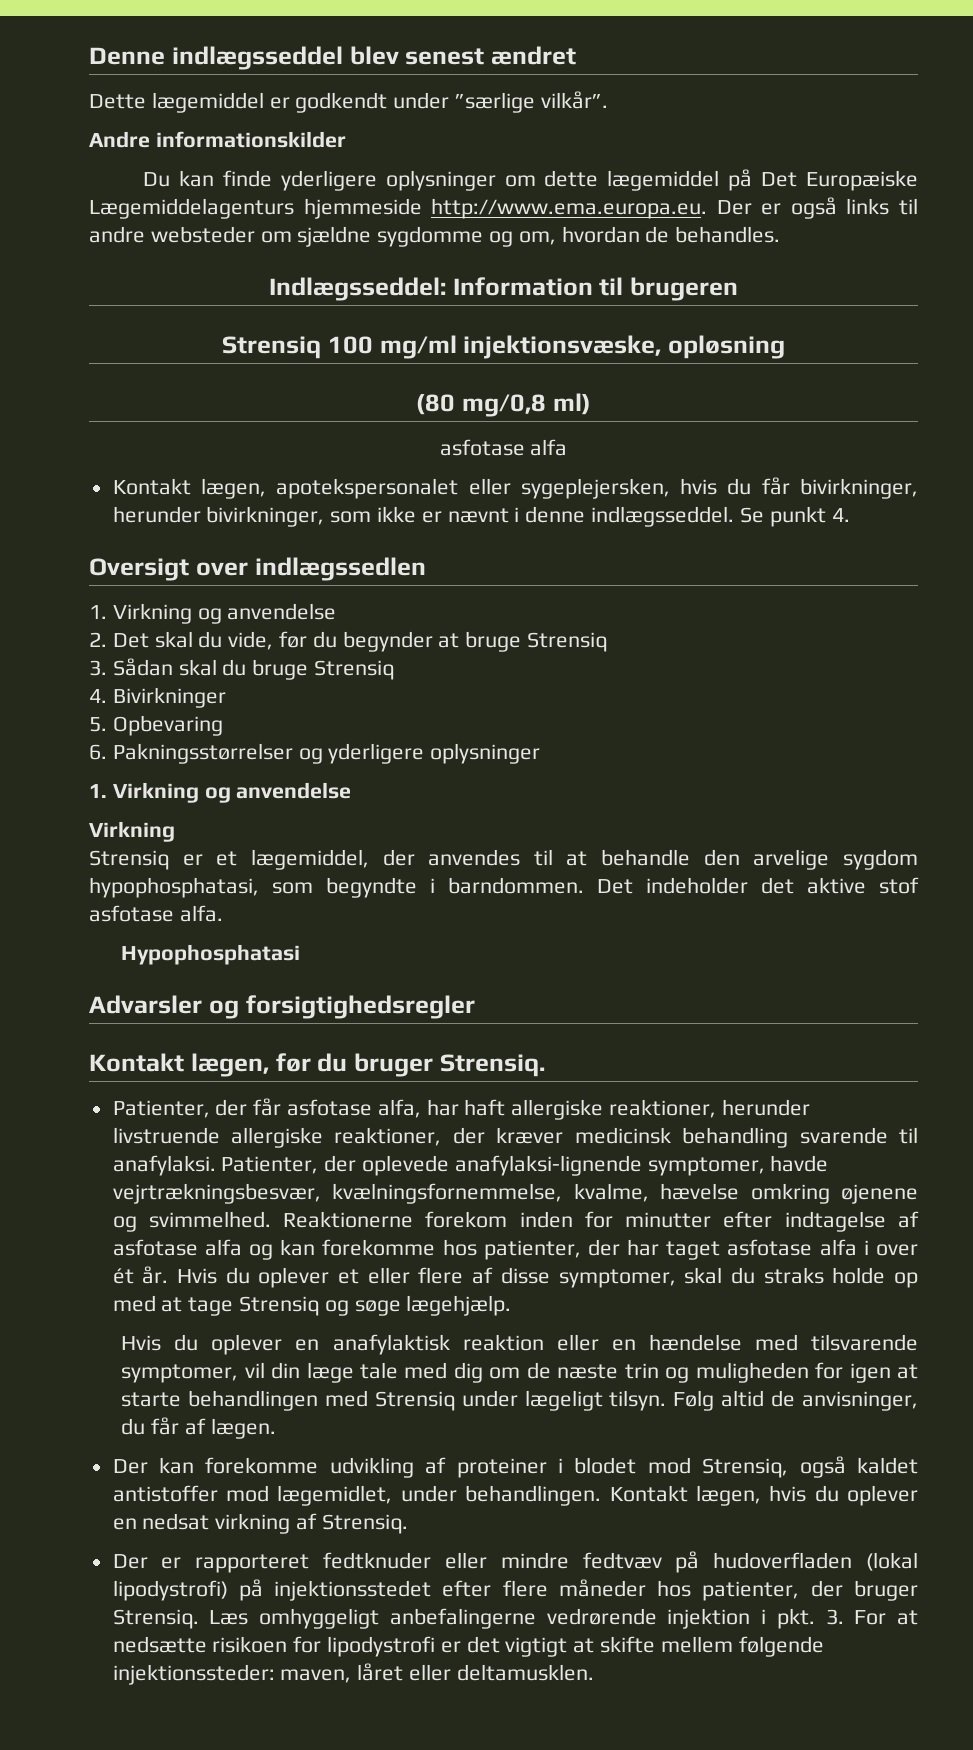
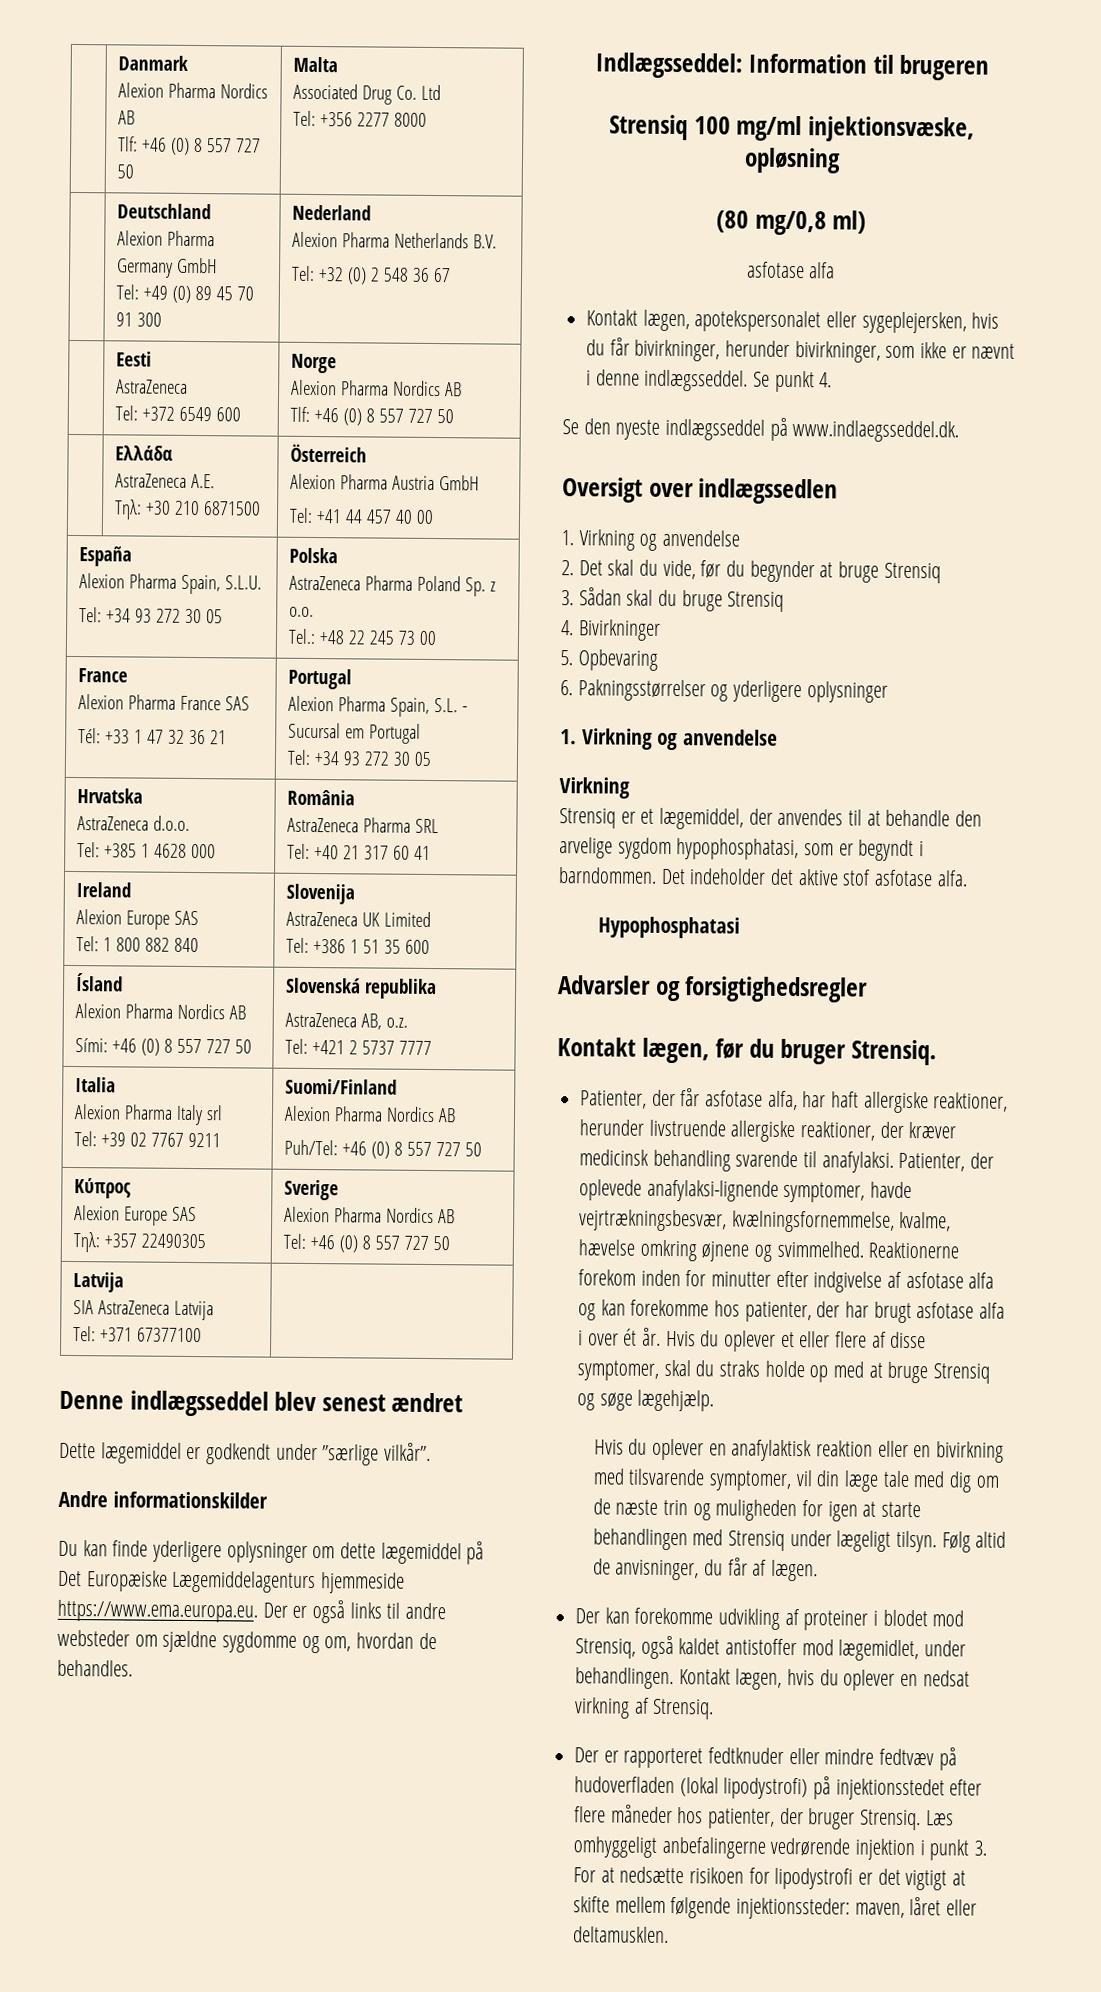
(89, 56) none -> [117,55,188,71] [117,82,268,99] [117,110,135,125] [117,136,262,155] [116,164,134,179] [292,56,338,73] [292,83,442,105] [292,110,428,127] [116,203,211,220] [116,230,215,247] [116,257,218,278] [115,284,255,303] [115,312,162,327] [291,204,371,221] [291,231,498,249] [290,265,452,285] [115,351,152,367] [115,379,188,394] [114,405,242,422] [290,353,337,374] [290,379,463,397] [289,406,455,426] [114,445,173,461] [114,473,215,489] [113,499,262,520] [289,443,367,463] [289,473,481,491] [288,507,435,525] [78,546,132,567] [78,573,263,595] [78,607,224,624] [288,547,338,564] [288,575,497,597] [288,606,314,617] [287,628,438,646] [77,668,128,683] [77,694,251,711] [77,728,228,745] [287,668,352,690] [287,695,469,717] [287,722,421,744] [286,749,433,766] [76,788,143,804] [76,815,190,831] [76,842,217,859] [286,789,355,806] [286,817,439,834] [286,843,432,860] [75,882,131,898] [75,909,199,930] [75,936,200,953] [285,883,355,905] [285,911,431,927] [285,937,431,954] [75,973,123,992] [74,1003,247,1020] [74,1038,253,1056] [285,977,437,1000] [284,1012,408,1030] [284,1038,433,1056] [74,1077,116,1093] [73,1104,224,1126] [73,1131,222,1148] [284,1078,397,1095] [283,1105,457,1123] [283,1139,483,1159] [73,1178,131,1199] [73,1205,197,1226] [72,1232,206,1253] [283,1179,339,1201] [283,1206,456,1224] [282,1233,451,1253] [72,1272,124,1293] [72,1300,214,1321] [72,1326,202,1343] | Danmark // Alexion Pharma Nordics AB // Tlf: +46 (0) 8 557 727 50 | Malta // Associated Drug Co. Ltd // Tel: +356 2277 8000 // | Deutschland // Alexion Pharma Germany GmbH // Tel: +49 (0) 89 45 70 91 300 | Nederland // Alexion Pharma Netherlands B.V. // Tel: +32 (0) 2 548 36 67 // | Eesti // AstraZeneca // Tel: +372 6549 600 | Norge // Alexion Pharma Nordics AB // Tlf: +46 (0) 8 557 727 50 // | Ελλάδα // AstraZeneca A.E. // Τηλ: +30 210 6871500 | Österreich // Alexion Pharma Austria GmbH // Tel: +41 44 457 40 00 // España // Alexion Pharma Spain, S.L.U. // Tel: +34 93 272 30 05 | Polska // AstraZeneca Pharma Poland Sp. z o.o. // Tel.: +48 22 245 73 00 // France // Alexion Pharma France SAS // Tél: +33 1 47 32 36 21 | Portugal // Alexion Pharma Spain, S.L. - Sucursal em Portugal // Tel: +34 93 272 30 05 // Hrvatska // AstraZeneca d.o.o. // Tel: +385 1 4628 000 | România // AstraZeneca Pharma SRL // Tel: +40 21 317 60 41 // Ireland // Alexion Europe SAS // Tel: 1 800 882 840 | Slovenija // AstraZeneca UK Limited // Tel: +386 1 51 35 600 // Ísland // Alexion Pharma Nordics AB // Sími: +46 (0) 8 557 727 50 | Slovenská republika // AstraZeneca AB, o.z. // Tel: +421 2 5737 7777 // Italia // Alexion Pharma Italy srl // Tel: +39 02 7767 9211 | Suomi/Finland // Alexion Pharma Nordics AB // Puh/Tel: +46 (0) 8 557 727 50 // Κύπρος // Alexion Europe SAS // Τηλ: +357 22490305 | Sverige // Alexion Pharma Nordics AB // Tel: +46 (0) 8 557 727 50 // Latvija // SIA AstraZeneca Latvija // Tel: +371 67377100 | //
[431,198,708,219] http://www.ema.europa.eu. -> [57,1599,258,1623] https://www.ema.europa.eu.
(850, 515) none -> [562,417,960,443] // Se den nyeste indlægsseddel på www.indlaegsseddel.dk.
[326,877,417,898] begyndte -> [838,839,915,862] er begyndt
[841,1184,918,1204] øjenene -> [701,1241,750,1262] øjnene
[784,1211,886,1232] indtagelse -> [813,1271,883,1293] indgivelse
[666,1241,721,1260] taget -> [873,1301,912,1324] brugt
[188,1297,234,1316] tage -> [887,1361,929,1384] bruge
[648,1334,742,1351] hændelse -> [936,1441,1005,1463] bivirkning
[776,1608,815,1629] pkt. -> [929,1839,970,1861] punkt

